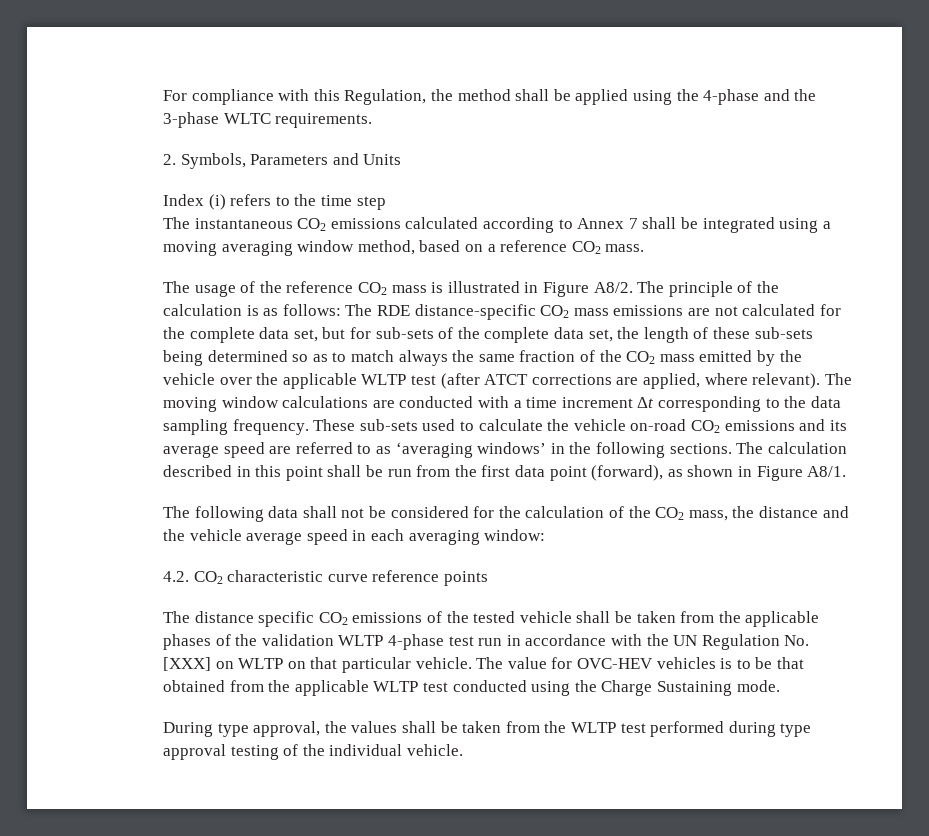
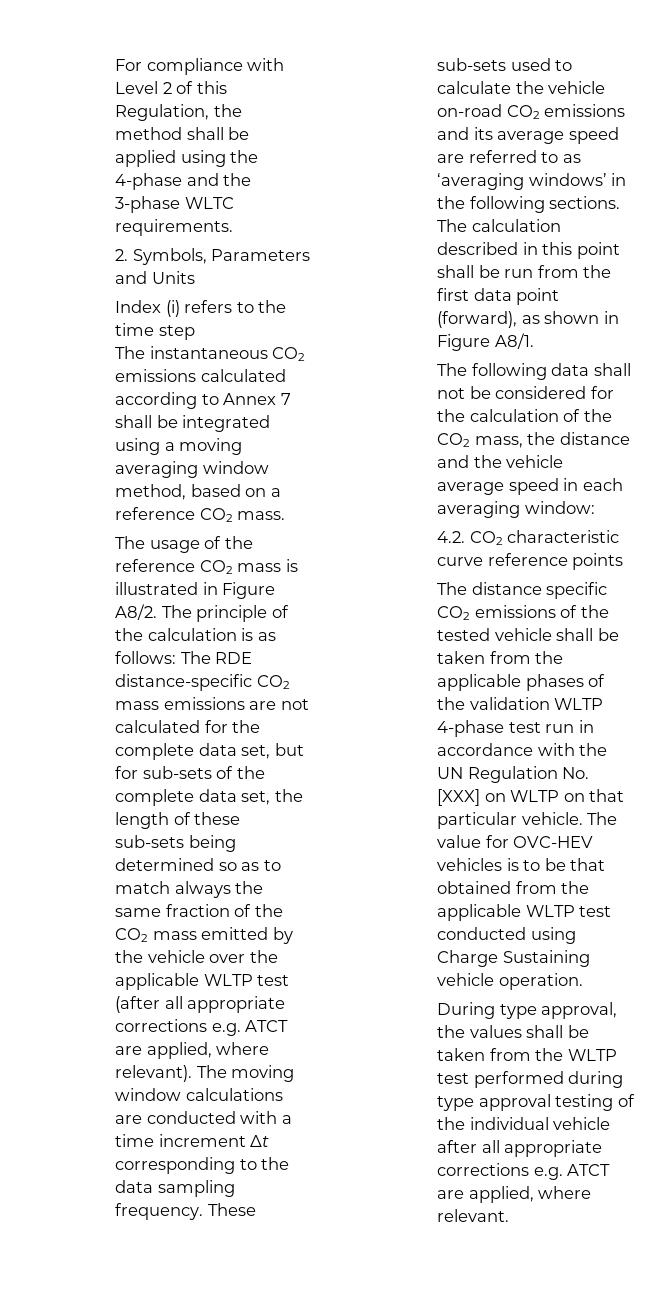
(310, 95) none -> [115,81,194,94] Level 2 of
[484,374,612,385] ATCT corrections -> [164,996,286,1013] [115,1019,289,1036] all appropriate corrections e.g. ATCT
[574,680,597,692] the -> (576, 935) none
[736,680,780,692] mode. -> [437,973,583,990] vehicle operation.
[407,744,464,756] vehicle. -> [553,1117,611,1130] [437,1140,603,1157] [437,1163,611,1180] [437,1186,592,1203] [437,1209,510,1222] vehicle after all appropriate corrections e.g. ATCT are applied, where relevant.

